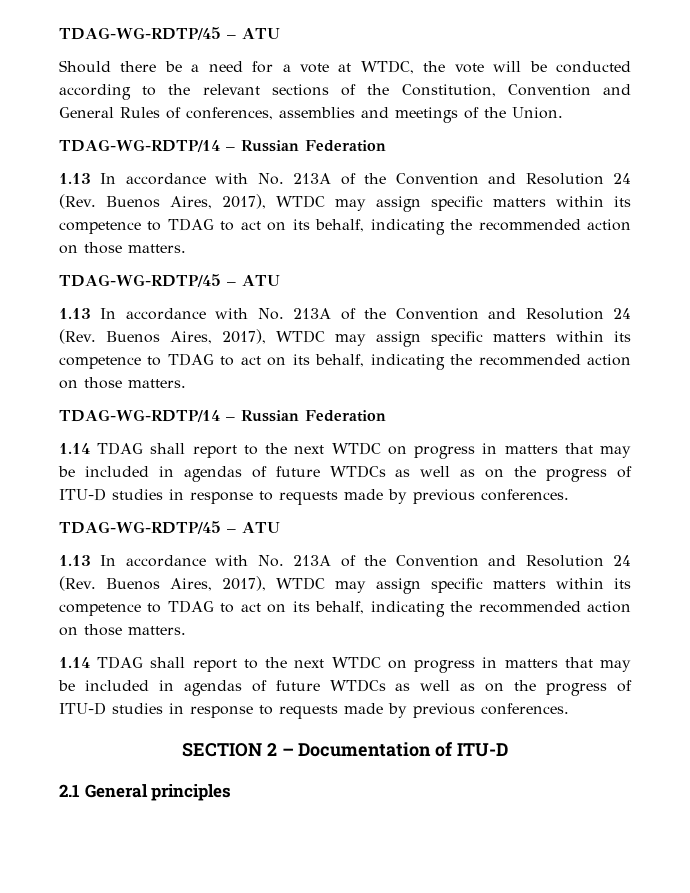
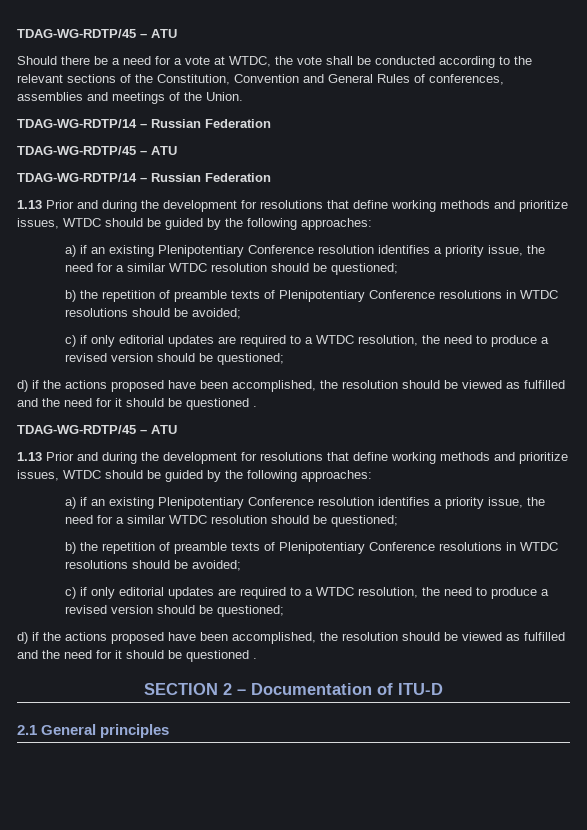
[493,61,522,72] will -> [326,56,353,65] shall
[59,173,631,185] [59,194,631,212] [59,218,631,235] [59,242,186,254] [59,274,280,287] [59,308,631,320] [59,329,631,347] [59,353,631,370] [59,377,186,389] [59,409,386,422] [59,442,631,459] [58,465,632,482] [59,488,569,505] [59,521,280,534] [59,555,631,567] [59,576,631,594] [59,600,631,617] [59,624,186,636] [59,656,631,673] [58,679,632,696] [59,702,569,719] 1.13 In accordance with No. 213A of the Convention and Resolution 24 (Rev. Buenos Aires, 2017), WTDC may assign specific matters within its competence to TDAG to act on its behalf, indicating the recommended action on those matters. // TDAG-WG-RDTP/45 – ATU // 1.13 In accordance with No. 213A of the Convention and Resolution 24 (Rev. Buenos Aires, 2017), WTDC may assign specific matters within its competence to TDAG to act on its behalf, indicating the recommended action on those matters. // TDAG-WG-RDTP/14 – Russian Federation // 1.14 TDAG shall report to the next WTDC on progress in matters that may be included in agendas of future WTDCs as well as on the progress of ITU-D studies in response to requests made by previous conferences. // TDAG-WG-RDTP/45 – ATU // 1.13 In accordance with No. 213A of the Convention and Resolution 24 (Rev. Buenos Aires, 2017), WTDC may assign specific matters within its competence to TDAG to act on its behalf, indicating the recommended action on those matters. // 1.14 TDAG shall report to the next WTDC on progress in matters that may be included in agendas of future WTDCs as well as on the progress of ITU-D studies in response to requests made by previous conferences. -> [17,146,177,155] [17,173,271,182] [17,200,568,212] [17,218,372,230] [64,245,545,257] [64,263,398,275] [64,290,558,302] [64,308,241,319] [64,335,549,347] [64,353,284,365] [17,380,565,392] [17,398,257,410] [17,425,177,434] [17,452,568,464] [17,470,372,482] [64,497,545,509] [64,515,398,527] [64,542,558,554] [64,560,241,571] [64,587,549,599] [64,605,284,617] [17,632,565,644] [17,650,257,662] TDAG-WG-RDTP/45 – ATU // TDAG-WG-RDTP/14 – Russian Federation // 1.13 Prior and during the development for resolutions that define working methods and prioritize issues, WTDC should be guided by the following approaches: // a) if an existing Plenipotentiary Conference resolution identifies a priority issue, the need for a similar WTDC resolution should be questioned; // b) the repetition of preamble texts of Plenipotentiary Conference resolutions in WTDC resolutions should be avoided; // c) if only editorial updates are required to a WTDC resolution, the need to produce a revised version should be questioned; // d) if the actions proposed have been accomplished, the resolution should be viewed as fulfilled and the need for it should be questioned . // TDAG-WG-RDTP/45 – ATU // 1.13 Prior and during the development for resolutions that define working methods and prioritize issues, WTDC should be guided by the following approaches: // a) if an existing Plenipotentiary Conference resolution identifies a priority issue, the need for a similar WTDC resolution should be questioned; // b) the repetition of preamble texts of Plenipotentiary Conference resolutions in WTDC resolutions should be avoided; // c) if only editorial updates are required to a WTDC resolution, the need to produce a revised version should be questioned; // d) if the actions proposed have been accomplished, the resolution should be viewed as fulfilled and the need for it should be questioned .

